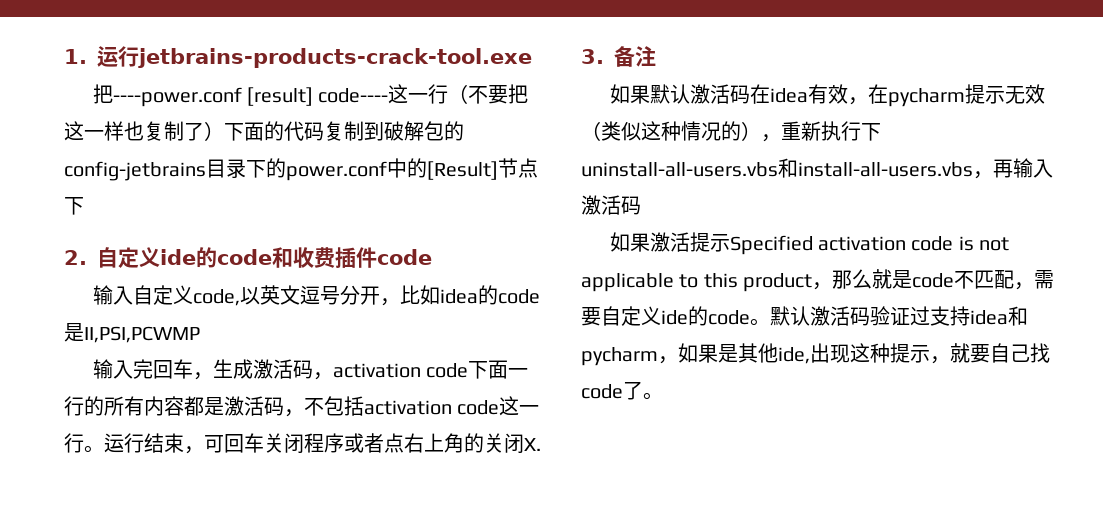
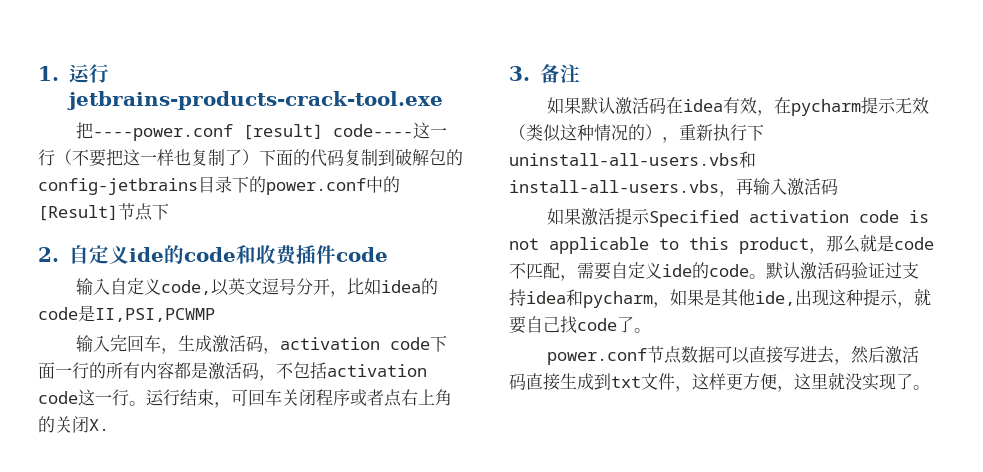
(663, 396) none -> [547,346,920,365] [509,372,930,392] // power.conf节点数据可以直接写进去，然后激活码直接生成到txt文件，这样更方便，这里就没实现了。

